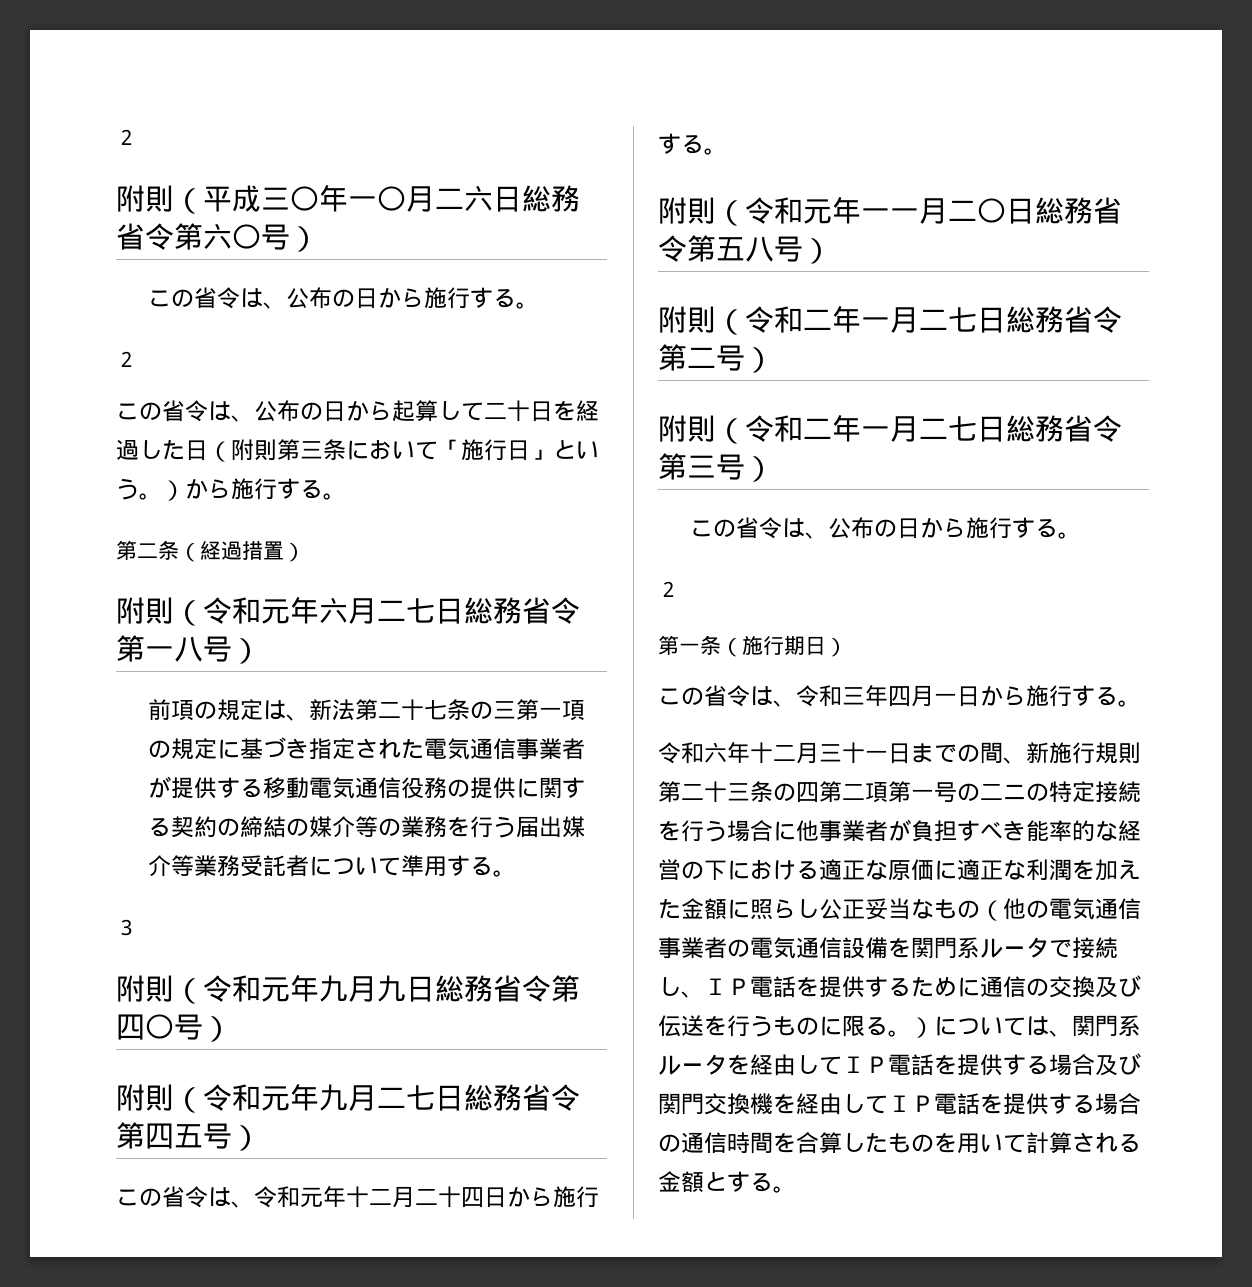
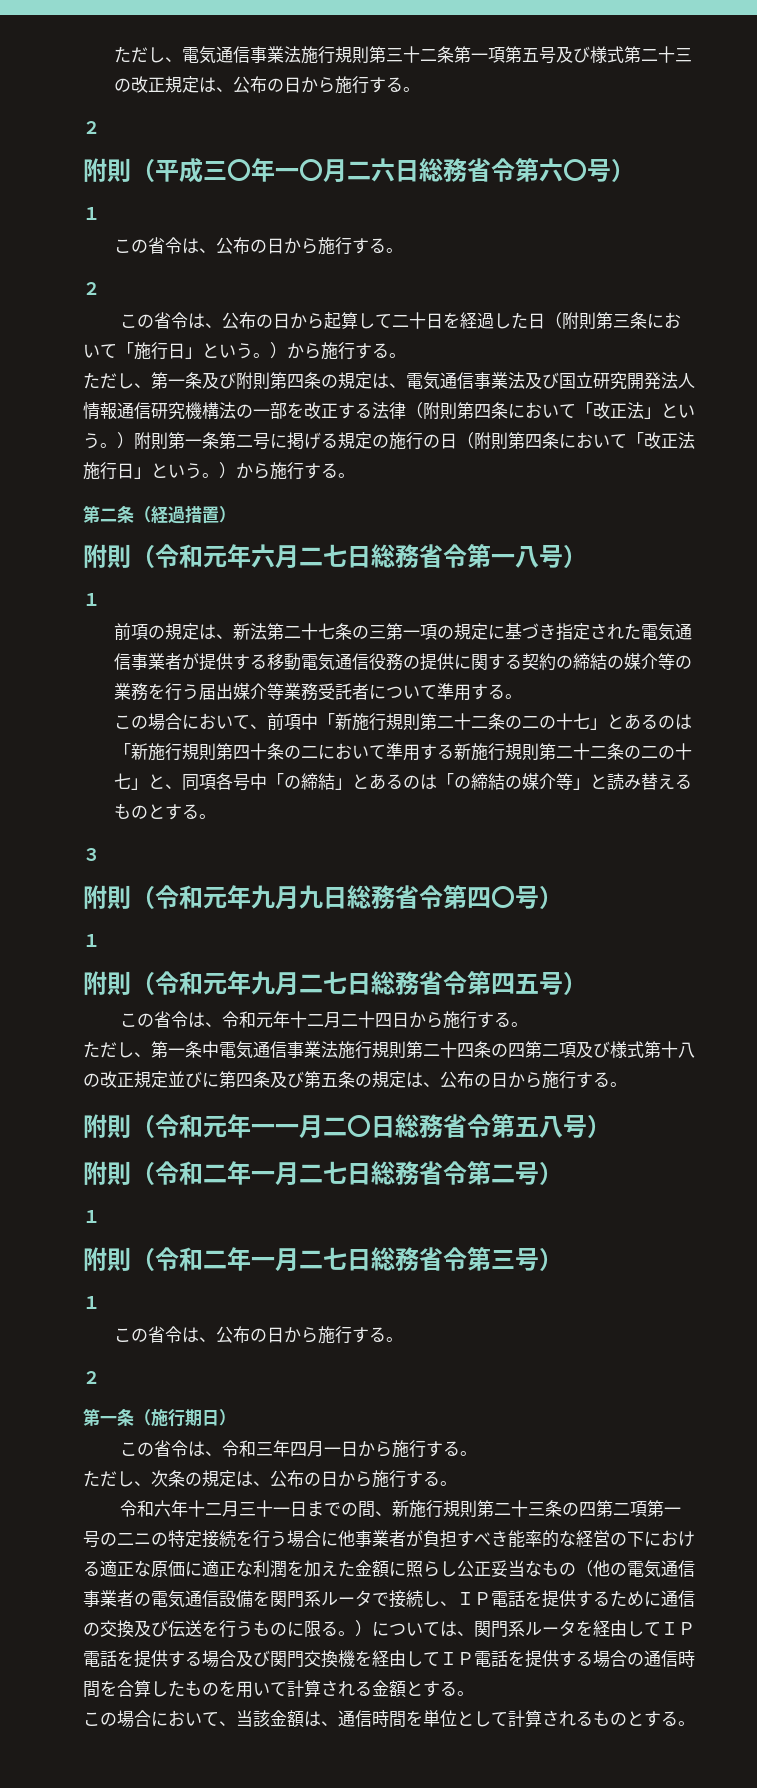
(116, 137) none -> [114,46,693,64] [114,76,421,94] ただし、電気通信事業法施行規則第三十二条第一項第五号及び様式第二十三の改正規定は、公布の日から施行する。 //
(319, 239) none -> [83,207,100,220] // １
(346, 496) none -> [83,372,695,390] [83,402,695,420] [83,432,695,450] [83,462,355,480] // ただし、第一条及び附則第四条の規定は、電気通信事業法及び国立研究開発法人情報通信研究機構法の一部を改正する法律（附則第四条において「改正法」という。）附則第一条第二号に掲げる規定の施行の日（附則第四条において「改正法施行日」という。）から施行する。
(261, 651) none -> [83,593,100,606] // １
(517, 873) none -> [114,713,693,731] [114,743,693,761] [114,773,693,791] [114,803,217,820] // この場合において、前項中「新施行規則第二十二条の二の十七」とあるのは「新施行規則第四十条の二において準用する新施行規則第二十二条の二の十七」と、同項各号中「の締結」とあるのは「の締結の媒介等」と読み替えるものとする。
(232, 1029) none -> [83,934,100,947] // １
(727, 151) none -> [83,1041,695,1059] [83,1071,627,1089] // ただし、第一条中電気通信事業法施行規則第二十四条の四第二項及び様式第十八の改正規定並びに第四条及び第五条の規定は、公布の日から施行する。
(774, 360) none -> [83,1210,100,1223] // １
(774, 469) none -> [83,1296,100,1309] // １
(1141, 703) none -> [83,1470,457,1488] // ただし、次条の規定は、公布の日から施行する。
(796, 1189) none -> [83,1710,695,1728] // この場合において、当該金額は、通信時間を単位として計算されるものとする。

